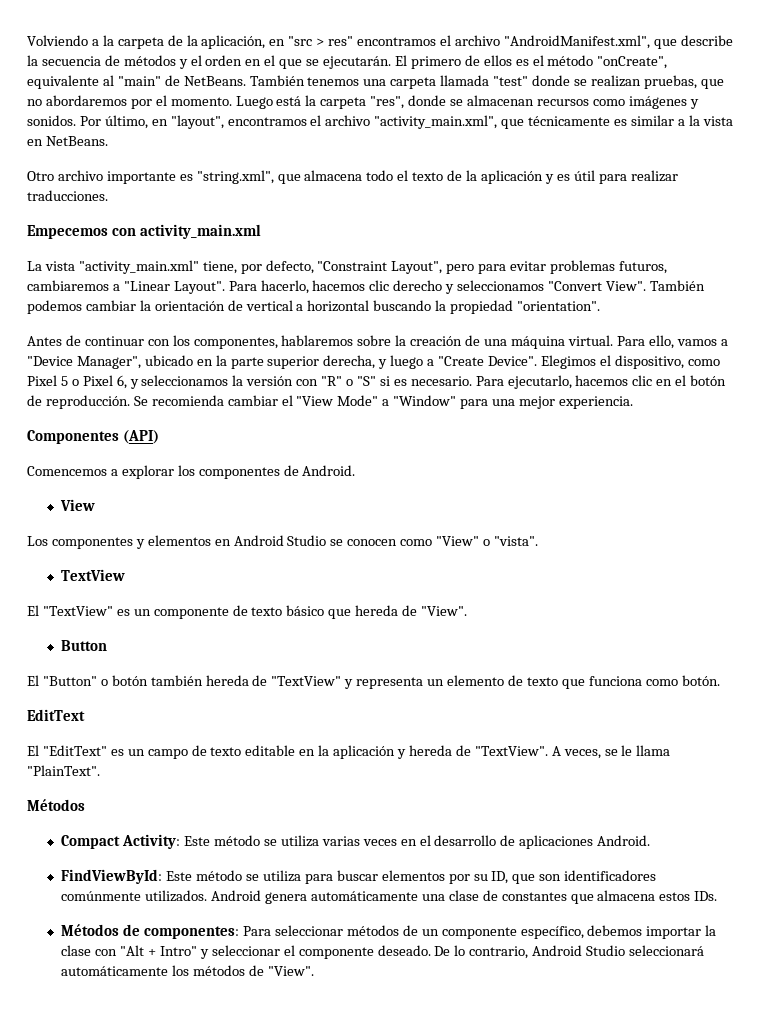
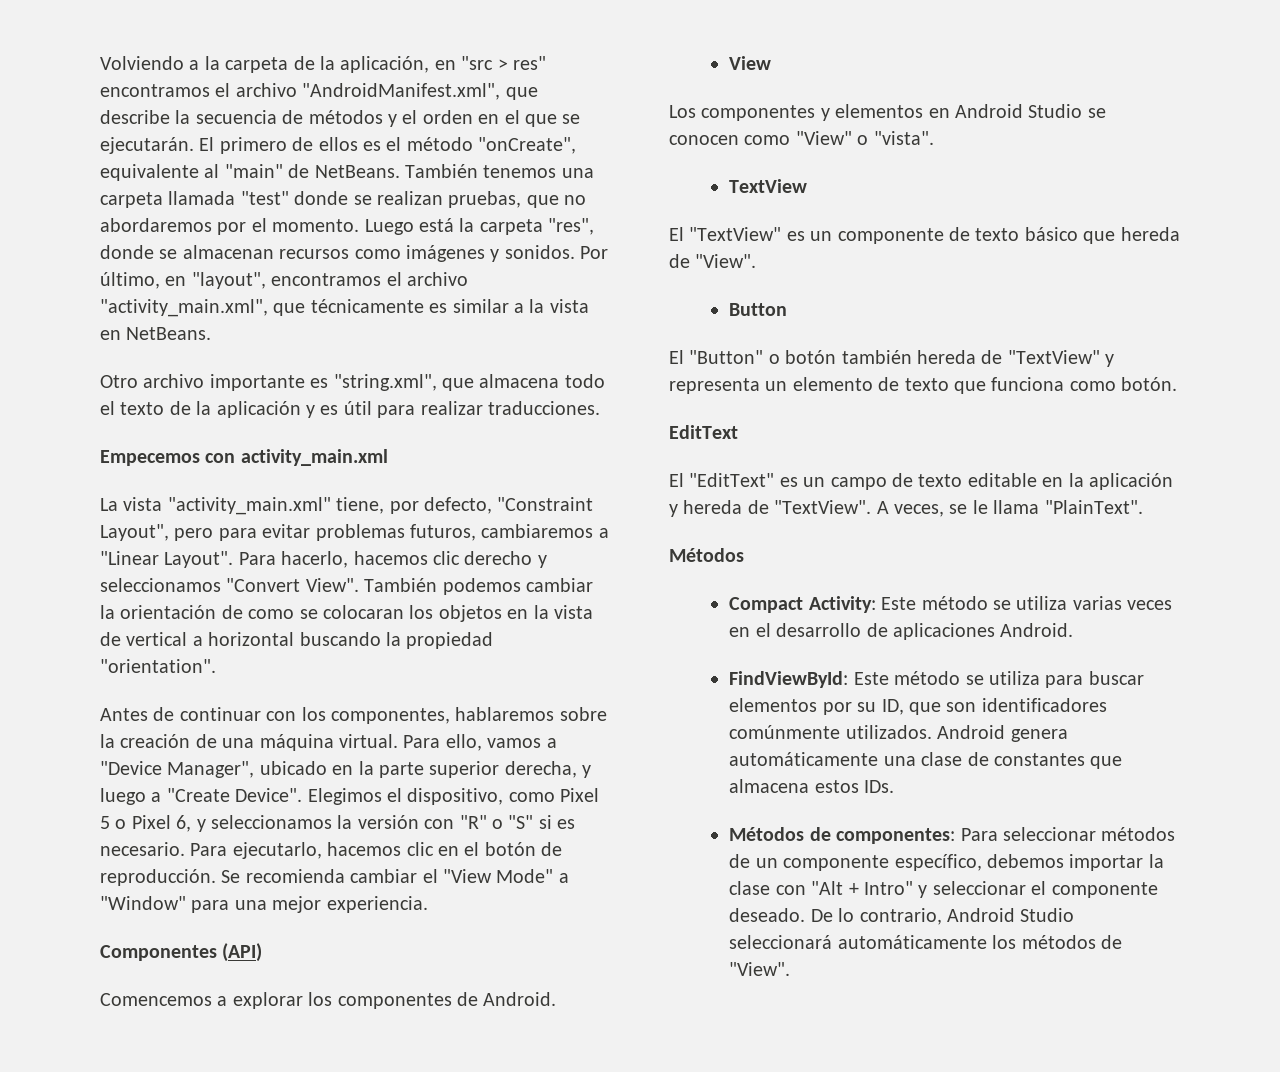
(243, 305) none -> [248,605,593,622] [100,632,121,646] como se colocaran los objetos en la vista de

